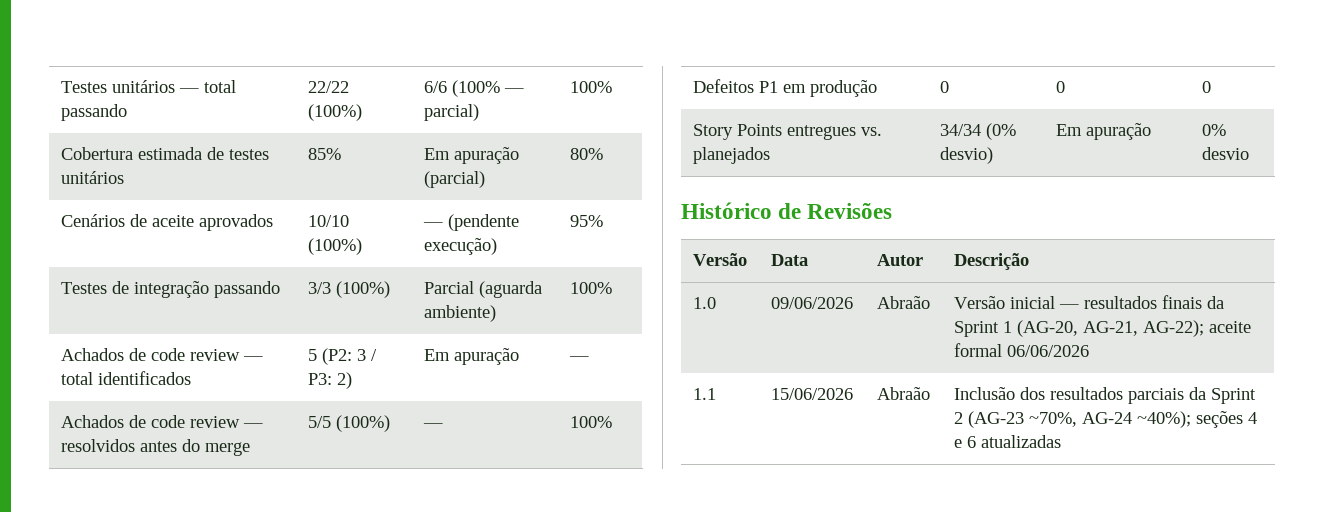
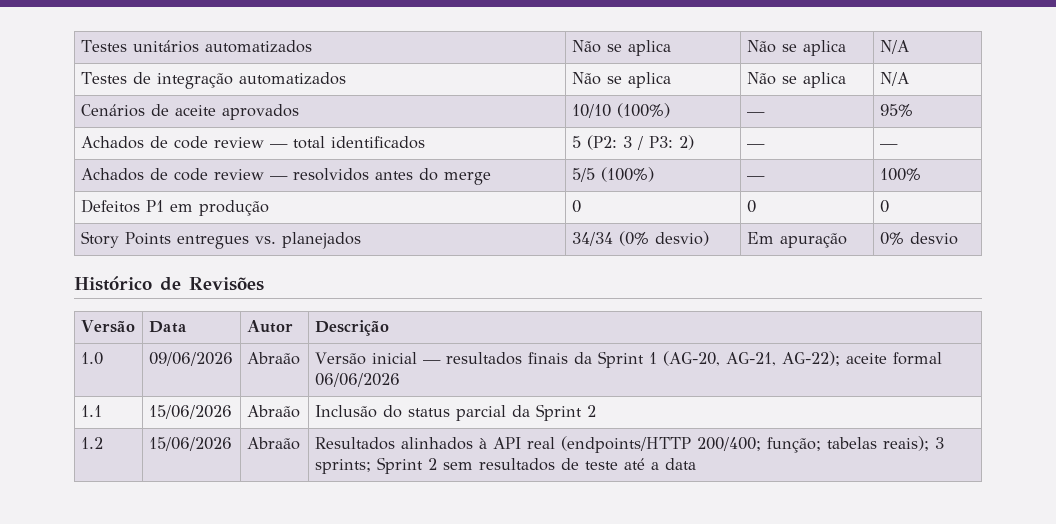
[178,80,236,93] [60,104,127,121] [307,81,349,93] [307,104,362,121] [423,80,524,97] [423,104,479,121] [569,81,612,93] [60,147,269,160] [60,171,124,184] [307,148,341,160] [423,147,519,164] [423,171,485,188] [569,148,603,160] — total passando | 22/22 (100%) | 6/6 (100% — parcial) | 100% // Cobertura estimada de testes unitários | 85% | Em apuração (parcial) | 80% -> [204,40,312,53] [571,40,671,56] [746,40,846,56] [879,40,909,54] [80,72,346,89] [571,72,671,88] [746,72,846,88] [879,72,909,86] automatizados | Não se aplica | Não se aplica | N/A // Testes de integração automatizados | Não se aplica | Não se aplica | N/A
[447,214,519,231] [423,238,497,255] (pendente execução) -> (765, 114) none
[60,281,280,298] [307,281,390,298] [423,281,542,298] [423,305,496,322] [569,282,612,294] // Testes de integração passando | 3/3 (100%) | Parcial (aguarda ambiente) | 100% -> (913, 110) none
[423,348,519,365] Em apuração -> [746,144,765,148] —
[1019,387,1184,404] dos resultados parciais -> [382,405,506,421] do status parcial
[967,411,1257,428] [953,435,1061,448] (AG-23 ~70%, AG-24 ~40%); seções 4 e 6 atualizadas -> [80,437,103,449] [148,437,232,451] [246,437,300,450] [314,436,944,453] [314,457,696,474] // 1.2 | 15/06/2026 | Abraão | Resultados alinhados à API real (endpoints/HTTP 200/400; função; tabelas reais); 3 sprints; Sprint 2 sem resultados de teste até a data

